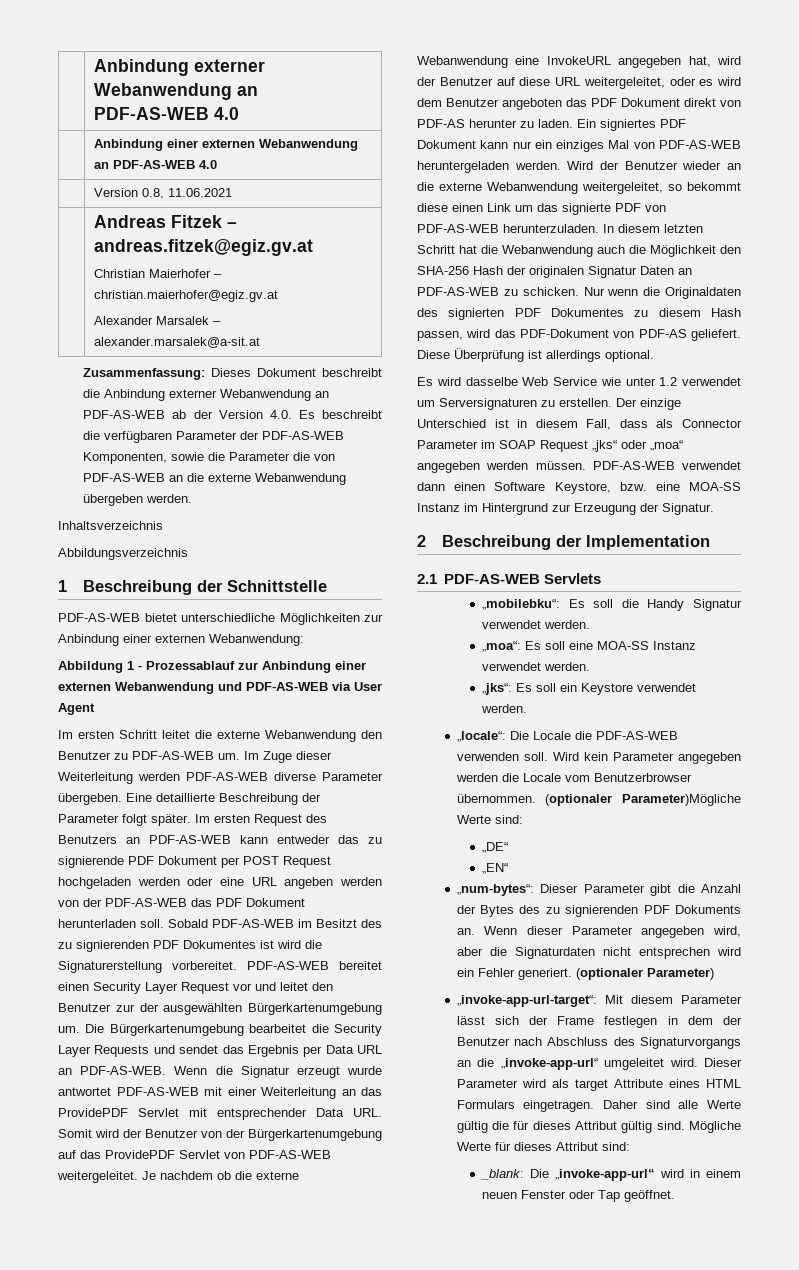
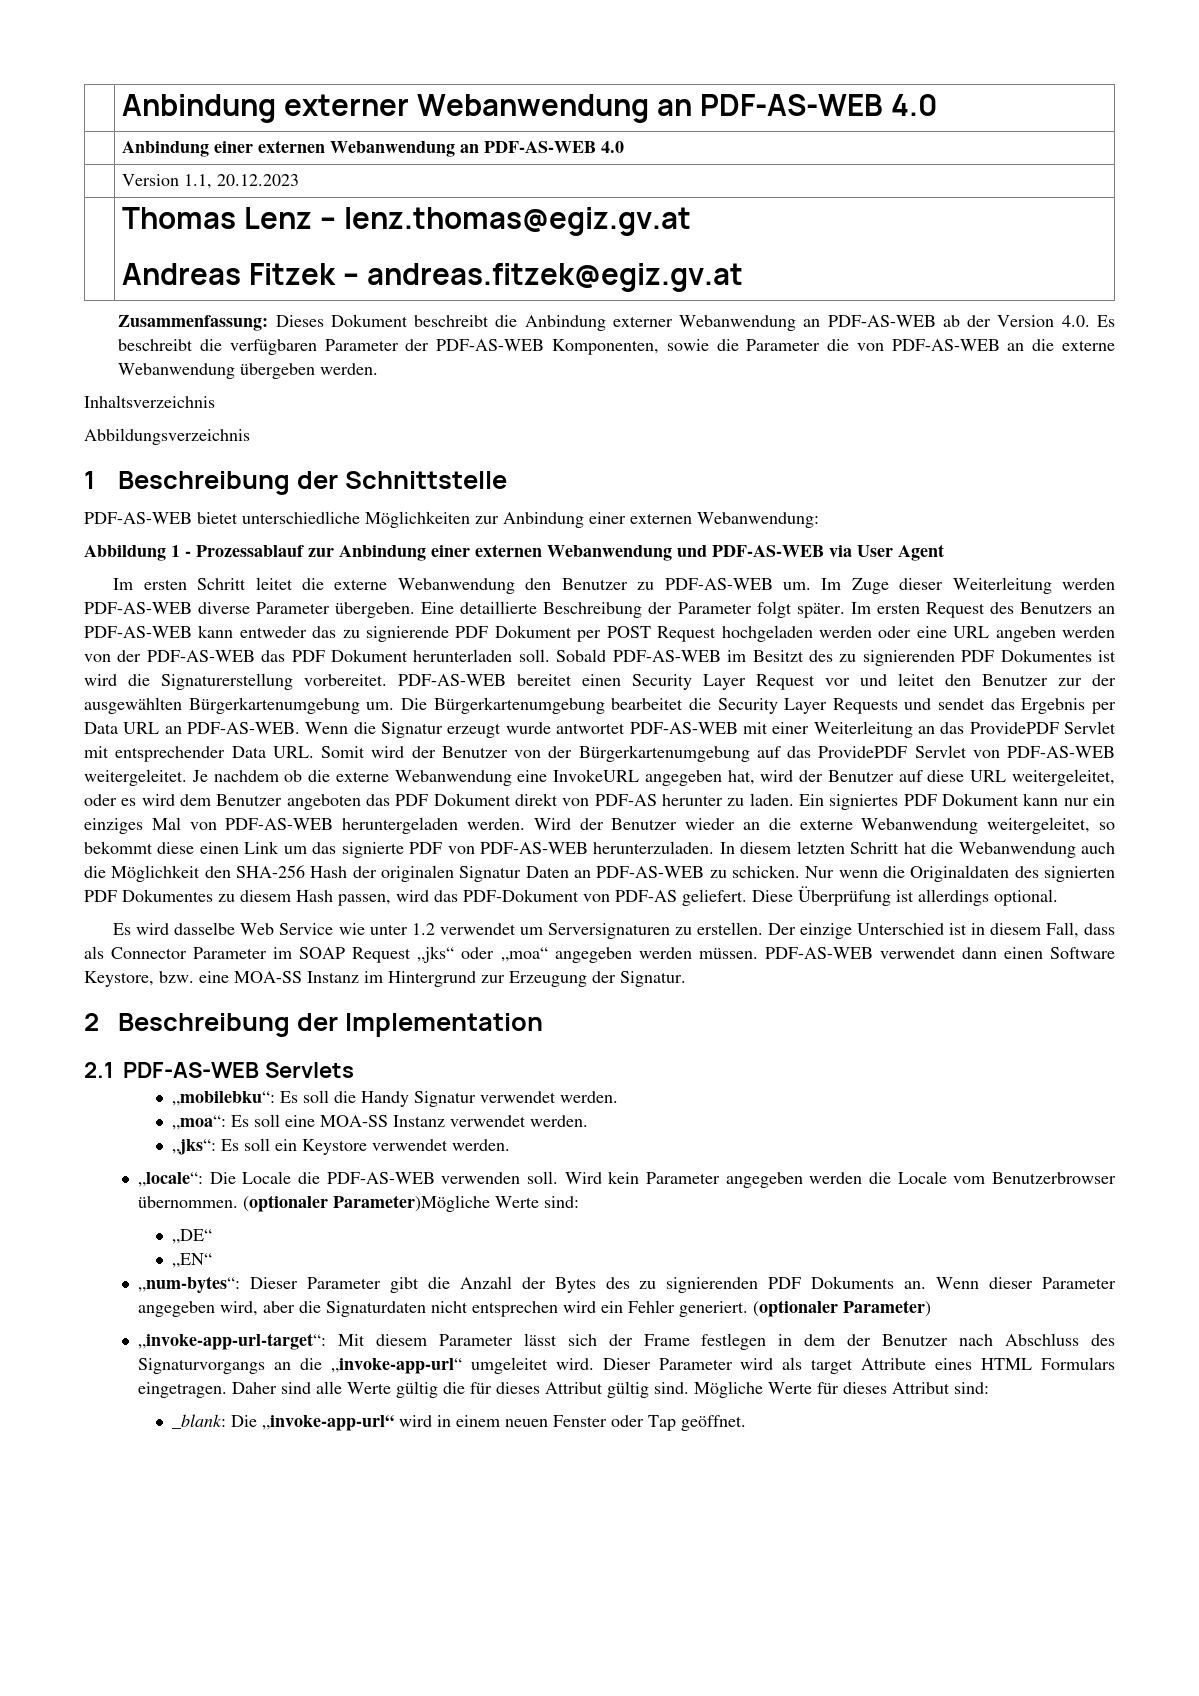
[142,188,233,199] [94,215,238,228] [94,239,314,256] [94,269,223,278] [94,290,279,302] [94,316,222,325] [94,337,261,348] 0.8, 11.06.2021 // | Andreas Fitzek – andreas.fitzek@egiz.gv.at // Christian Maierhofer – christian.maierhofer@egiz.gv.at // Alexander Marsalek – alexander.marsalek@a-sit.at -> [184,174,300,189] [122,207,692,236] [122,263,744,292] 1.1, 20.12.2023 // | Thomas Lenz – lenz.thomas@egiz.gv.at // Andreas Fitzek – andreas.fitzek@egiz.gv.at

